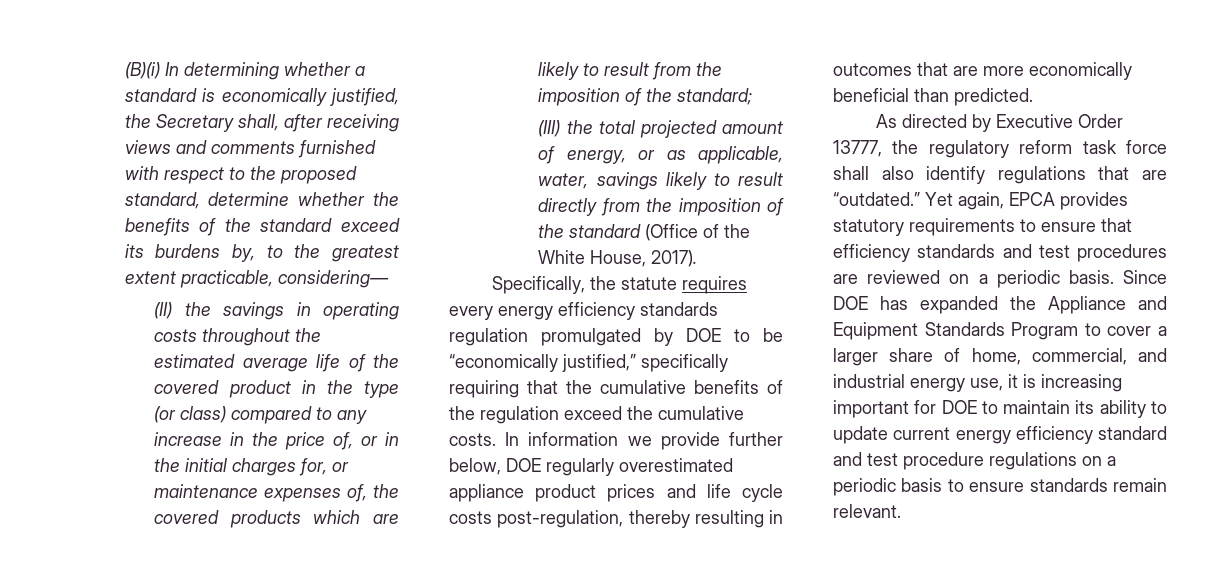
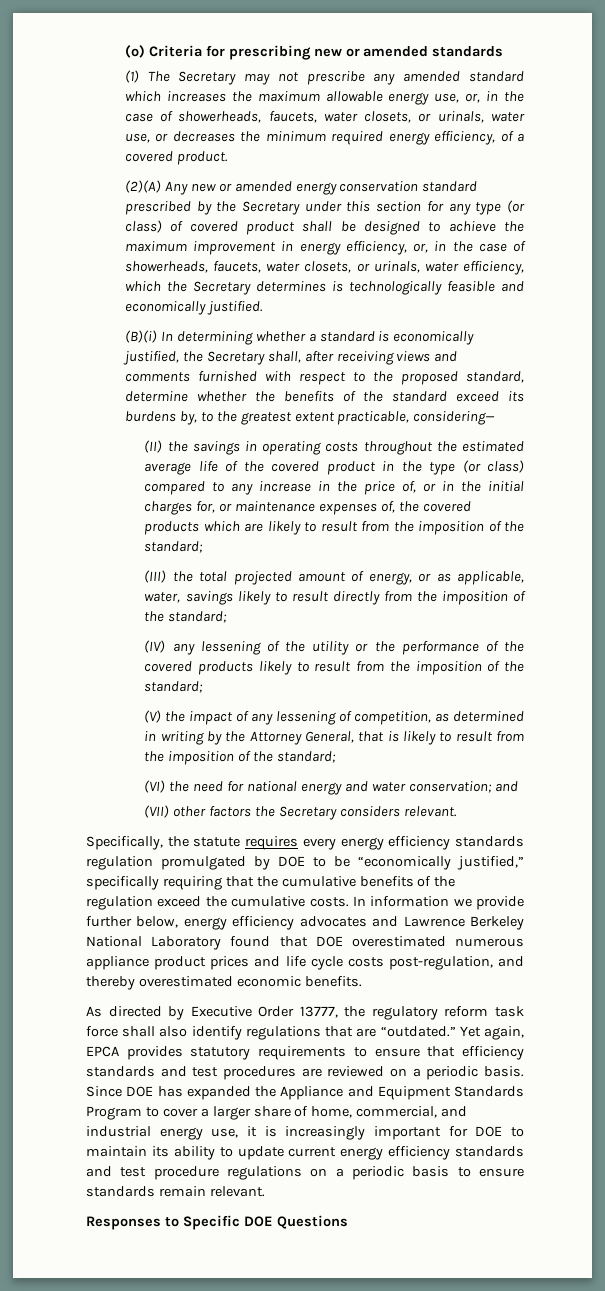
(124, 70) none -> [124,45,504,60] [124,70,525,85] [124,91,524,105] [124,111,526,123] [124,131,524,145] [124,151,228,165] [124,180,478,195] [124,200,525,215] [124,220,524,235] [124,241,526,255] [124,261,525,275] [124,281,524,295] [124,301,263,315] (o) Criteria for prescribing new or amended standards // (1) The Secretary may not prescribe any amended standard which increases the maximum allowable energy use, or, in the case of showerheads, faucets, water closets, or urinals, water use, or decreases the minimum required energy efficiency, of a covered product. // (2)(A) Any new or amended energy conservation standard prescribed by the Secretary under this section for any type (or class) of covered product shall be designed to achieve the maximum improvement in energy efficiency, or, in the case of showerheads, faucets, water closets, or urinals, water efficiency, which the Secretary determines is technologically feasible and economically justified. //
[569,224,751,241] [538,250,698,267] standard (Office of the White House, 2017). -> [168,611,228,623] [144,640,525,655] [144,661,524,675] [144,681,204,693] [144,710,524,725] [144,731,524,745] [144,751,337,765] [144,780,518,795] [144,805,457,820] standard; // (IV) any lessening of the utility or the performance of the covered products likely to result from the imposition of the standard; // (V) the impact of any lessening of competition, as determined in writing by the Attorney General, that is likely to result from the imposition of the standard; // (VI) the need for national energy and water conservation; and // (VII) other factors the Secretary considers relevant.
[506,458,733,476] DOE regularly overestimated -> [183,916,524,930] [86,936,524,950] energy efficiency advocates and Lawrence Berkeley National Laboratory found that DOE overestimated numerous
[628,510,783,528] [833,62,1132,80] [833,88,1033,106] thereby resulting in outcomes that are more economically beneficial than predicted. -> [498,956,524,967] [86,976,362,990] and thereby overestimated economic benefits.
[1041,374,1122,392] increasing -> [285,1126,366,1140] increasingly
[1098,426,1167,440] standard -> [455,1146,524,1157] standards
(901, 511) none -> [86,1215,348,1230] // Responses to Specific DOE Questions

